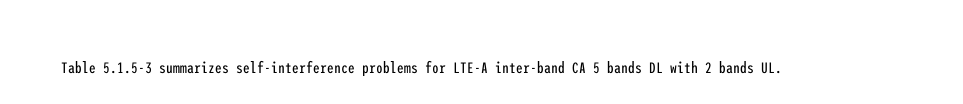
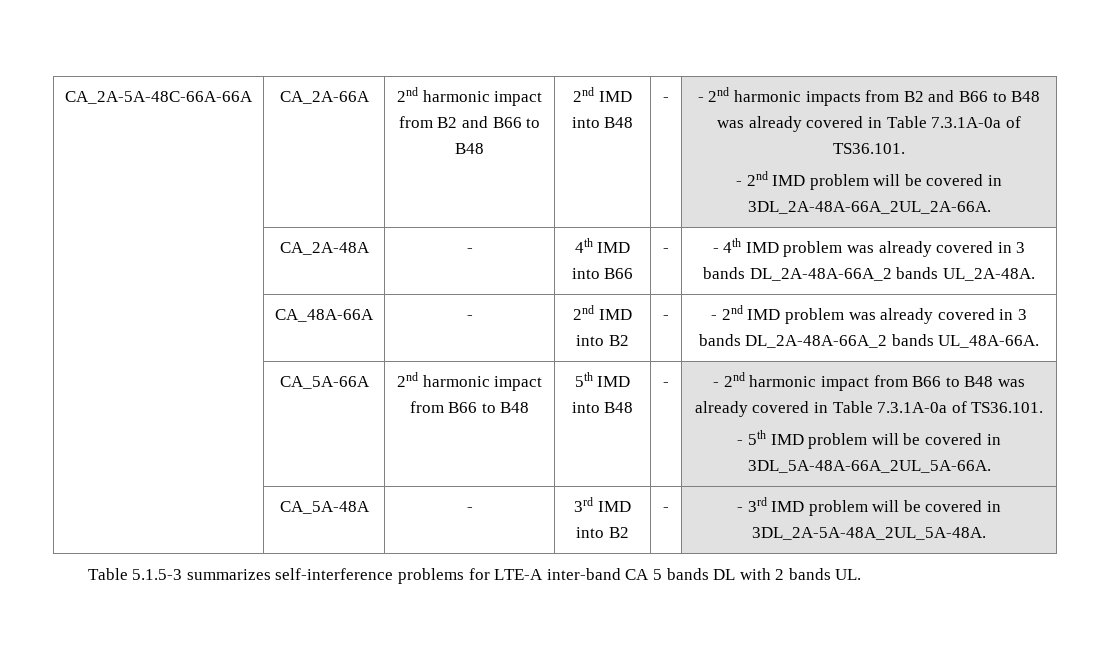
(61, 67) none -> [65,91,253,104] [279,91,370,104] [396,87,543,106] [398,116,541,128] [455,143,484,154] [573,87,632,102] [571,117,634,128] [663,97,669,102] [697,87,1041,106] [717,116,1021,132] [833,143,905,154] [735,171,1003,190] [747,201,991,214] [279,242,370,255] [466,248,473,253] [574,238,631,253] [571,268,634,279] [663,248,669,253] [712,238,1026,257] [703,267,1035,281] [275,309,374,322] [466,315,473,320] [573,305,632,320] [576,335,629,346] [663,315,669,320] [711,305,1027,324] [698,334,1040,348] [279,376,370,389] [396,372,543,391] [409,401,530,413] [574,372,631,387] [571,402,634,413] [663,382,669,387] [713,372,1025,391] [694,401,1044,417] [737,430,1001,449] [747,460,991,473] [279,501,370,514] [466,507,473,512] [574,497,631,512] [576,527,629,538] [663,507,669,512] [736,497,1002,516] [752,527,986,540] CA_2A-5A-48C-66A-66A | CA_2A-66A | 2nd harmonic impact from B2 and B66 to B48 | 2nd IMD into B48 | - | - 2nd harmonic impacts from B2 and B66 to B48 was already covered in Table 7.3.1A-0a of TS36.101. // - 2nd IMD problem will be covered in 3DL_2A-48A-66A_2UL_2A-66A. // | CA_2A-48A | - | 4th IMD into B66 | - | - 4th IMD problem was already covered in 3 bands DL_2A-48A-66A_2 bands UL_2A-48A. // | CA_48A-66A | - | 2nd IMD into B2 | - | - 2nd IMD problem was already covered in 3 bands DL_2A-48A-66A_2 bands UL_48A-66A. // | CA_5A-66A | 2nd harmonic impact from B66 to B48 | 5th IMD into B48 | - | - 2nd harmonic impact from B66 to B48 was already covered in Table 7.3.1A-0a of TS36.101. // - 5th IMD problem will be covered in 3DL_5A-48A-66A_2UL_5A-66A. // | CA_5A-48A | - | 3rd IMD into B2 | - | - 3rd IMD problem will be covered in 3DL_2A-5A-48A_2UL_5A-48A. //

